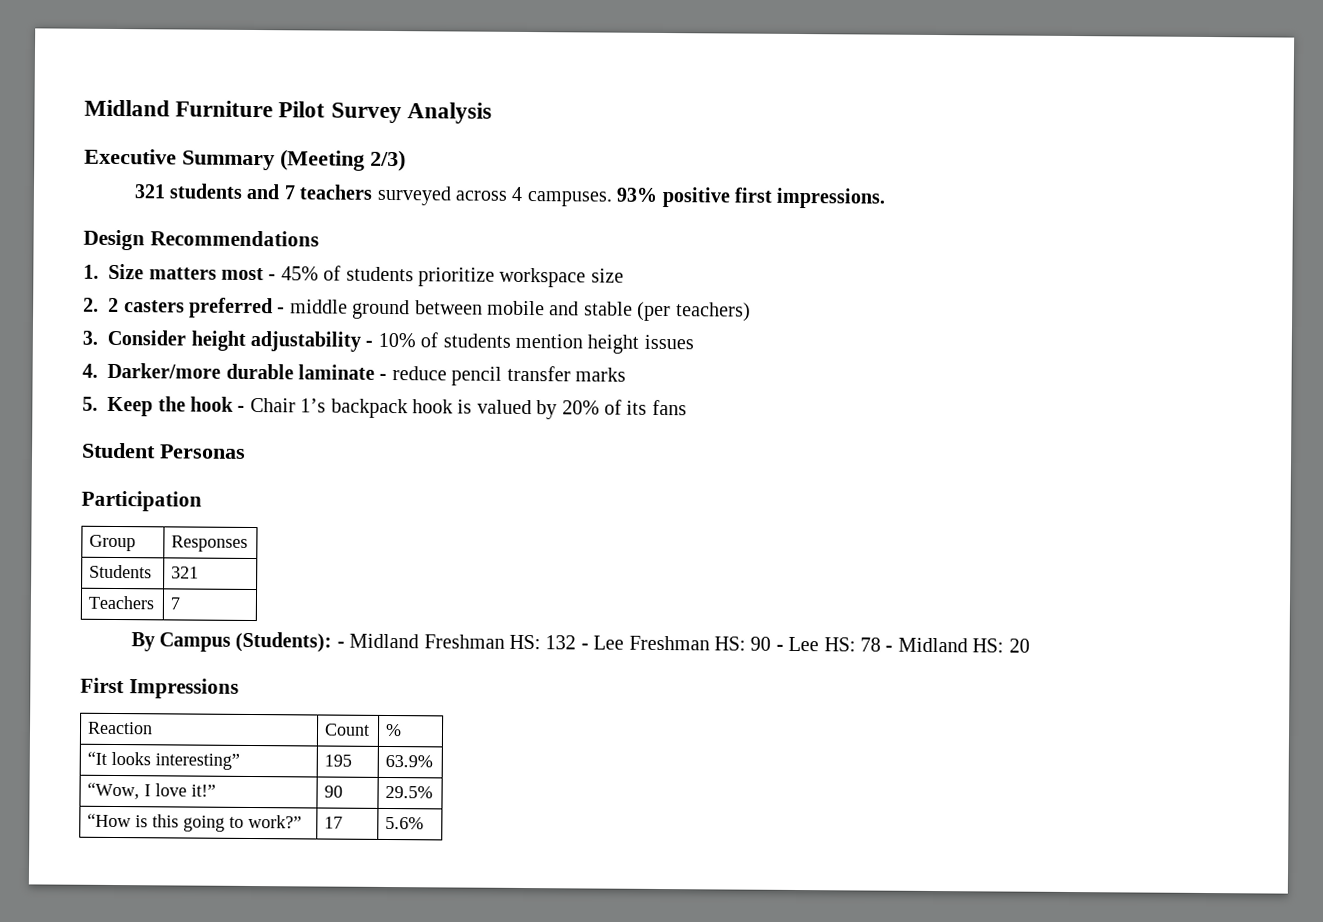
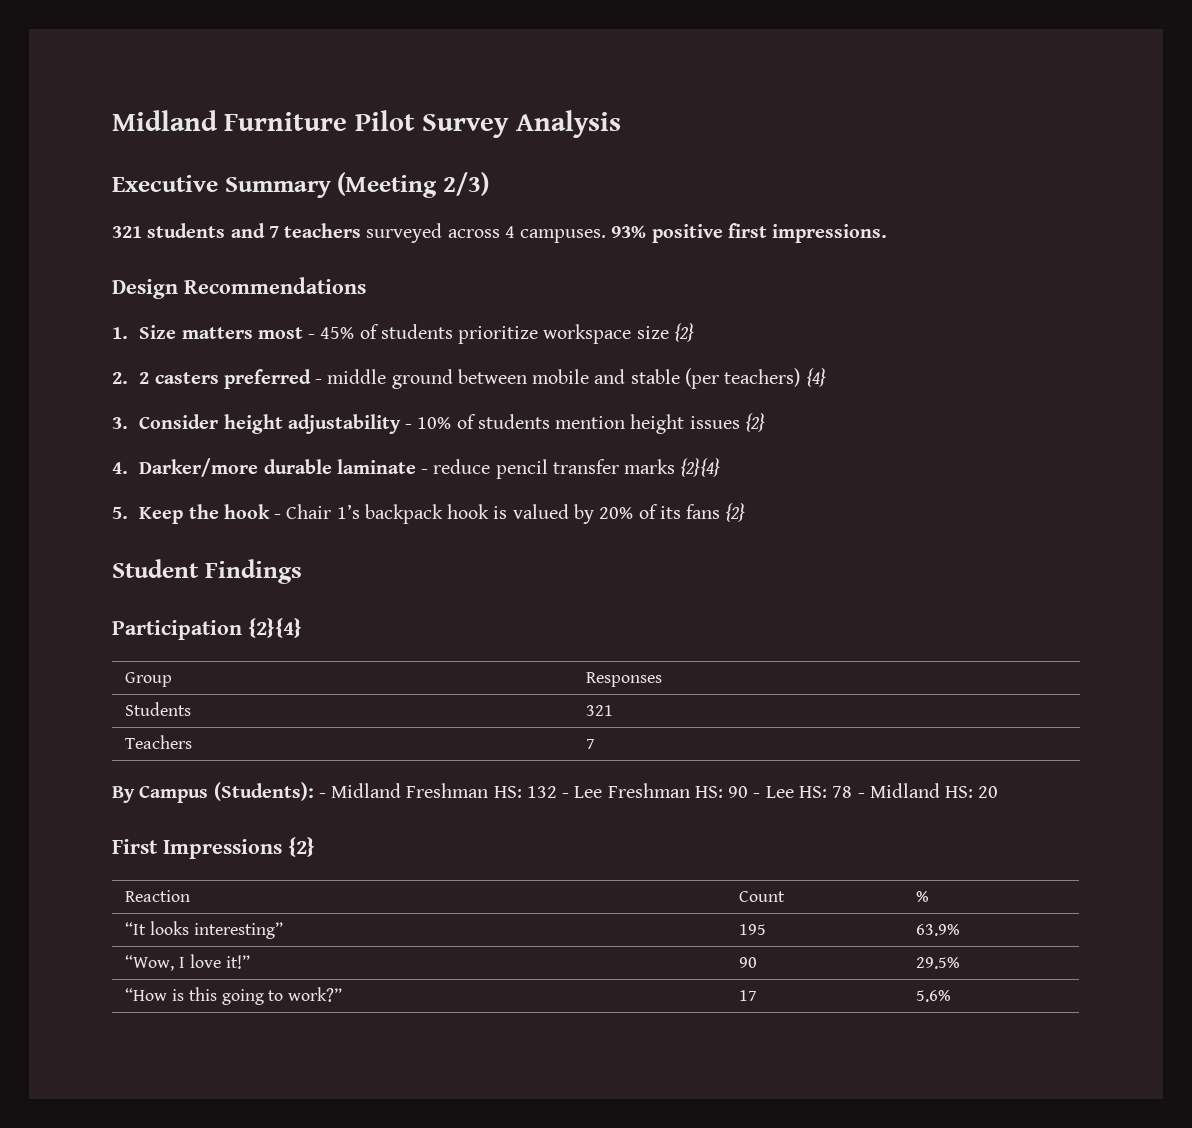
(624, 275) none -> [673,323,694,342] {2}
(751, 312) none -> [805,368,826,387] {4}
(694, 342) none -> [744,413,765,432] {2}
(627, 374) none -> [680,458,721,477] {2}{4}
(687, 407) none -> [725,503,746,522] {2}
[160,444,246,459] Personas -> [204,559,302,584] Findings
(202, 501) none -> [248,618,302,638] {2}{4}
(239, 688) none -> [288,837,315,857] {2}

